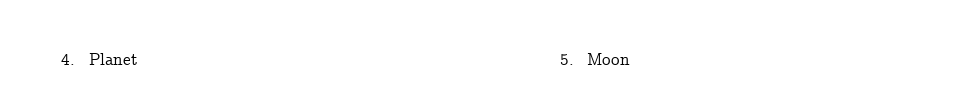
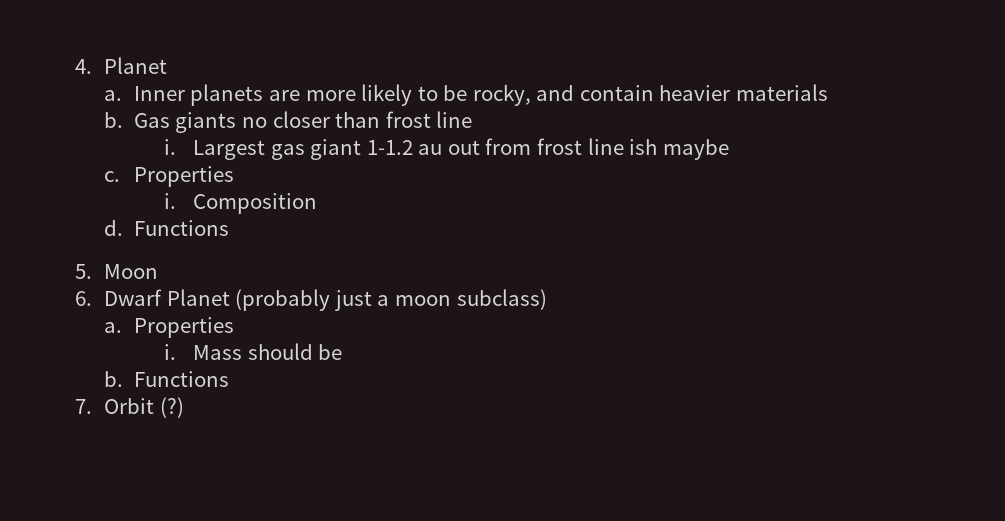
[559,53,631,65] 5. Moon -> [104,84,828,106] [104,111,473,133] [163,138,729,160] [104,166,234,187] [163,193,318,214] [104,220,229,236] [74,264,159,279] [74,289,547,311] [104,317,234,338] [163,343,343,360] [104,371,229,387] [74,397,184,418] a. Inner planets are more likely to be rocky, and contain heavier materials // b. Gas giants no closer than frost line // i. Largest gas giant 1-1.2 au out from frost line ish maybe // c. Properties // i. Composition // d. Functions // 5. Moon // 6. Dwarf Planet (probably just a moon subclass) // a. Properties // i. Mass should be // b. Functions // 7. Orbit (?)

